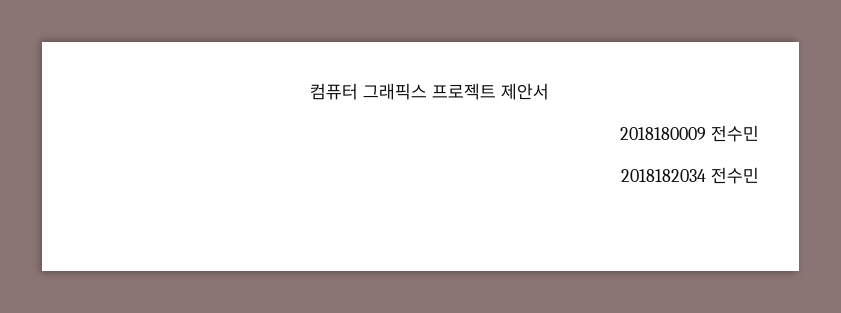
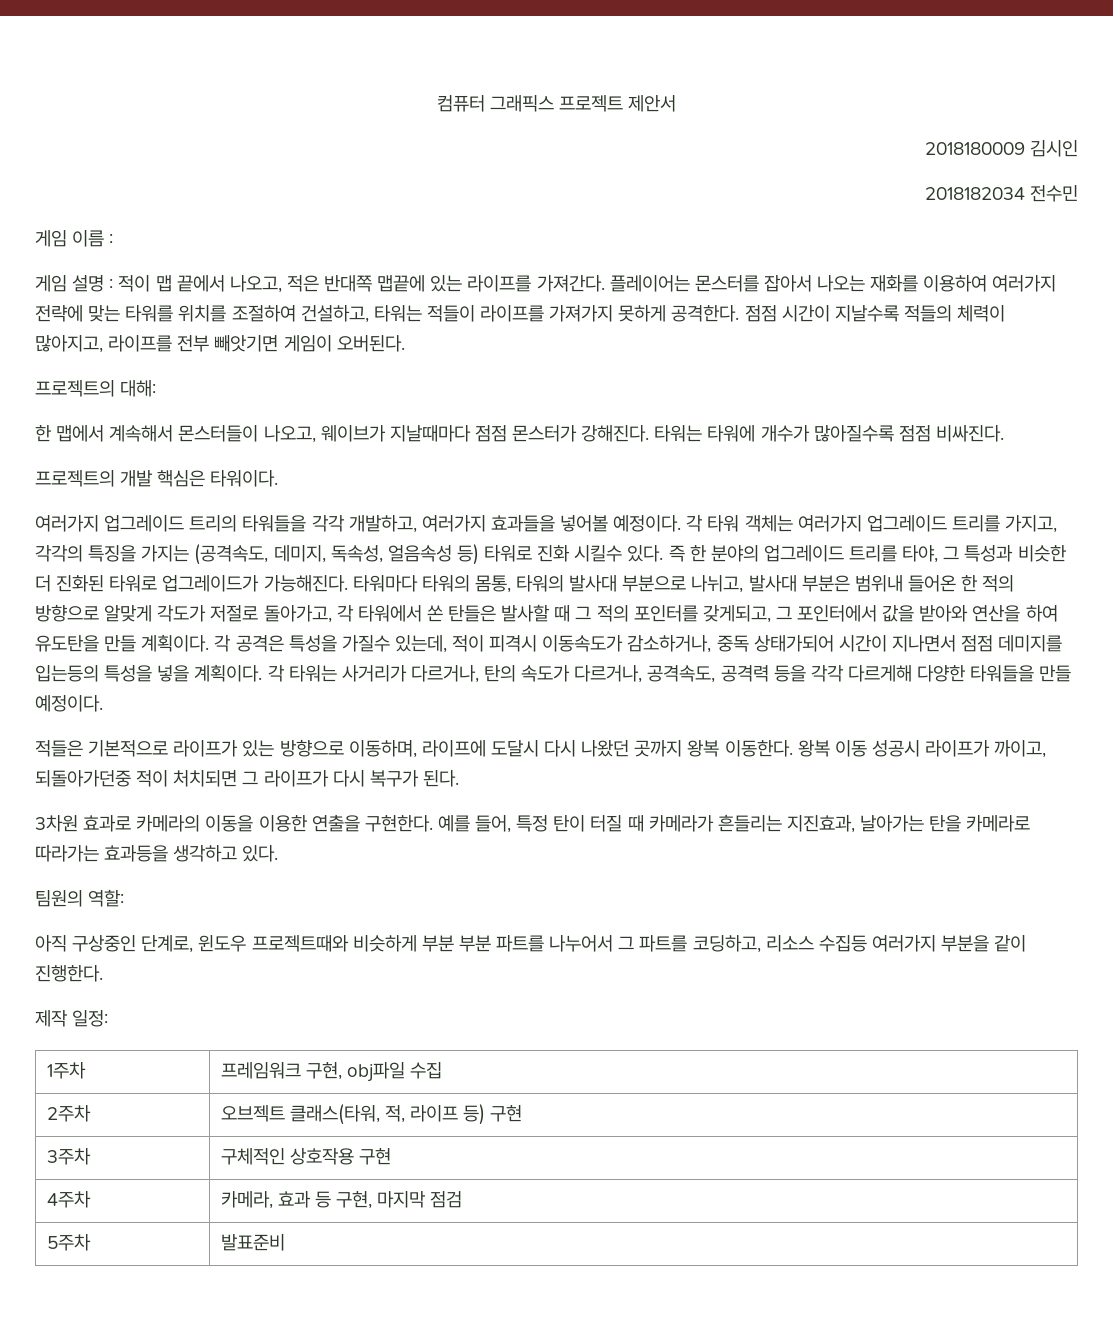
[711,125,759,142] 전수민 -> [1030,140,1078,157] 김시인
(759, 175) none -> [35,230,114,247] [35,275,1057,293] [35,305,1006,323] [35,335,405,353] [35,380,157,397] [35,425,1004,443] [35,470,279,487] [35,515,1058,533] [35,544,1067,565] [35,575,1015,593] [35,604,1058,623] [35,634,1063,653] [35,664,1072,683] [35,695,103,712] [35,739,1047,758] [35,770,459,787] [35,814,1031,833] [35,845,279,862] [35,889,125,907] [35,935,1027,953] [35,965,103,982] [35,1010,109,1027] [46,1062,86,1079] [220,1062,442,1082] [46,1105,91,1122] [220,1104,523,1125] [46,1148,91,1165] [220,1148,391,1165] [46,1191,91,1208] [220,1191,463,1209] [46,1234,91,1251] [220,1234,285,1251] // 게임 이름 : // 게임 설명 : 적이 맵 끝에서 나오고, 적은 반대쪽 맵끝에 있는 라이프를 가져간다. 플레이어는 몬스터를 잡아서 나오는 재화를 이용하여 여러가지 전략에 맞는 타워를 위치를 조절하여 건설하고, 타워는 적들이 라이프를 가져가지 못하게 공격한다. 점점 시간이 지날수록 적들의 체력이 많아지고, 라이프를 전부 빼앗기면 게임이 오버된다. // 프로젝트의 대해: // 한 맵에서 계속해서 몬스터들이 나오고, 웨이브가 지날때마다 점점 몬스터가 강해진다. 타워는 타워에 개수가 많아질수록 점점 비싸진다. // 프로젝트의 개발 핵심은 타워이다. // 여러가지 업그레이드 트리의 타워들을 각각 개발하고, 여러가지 효과들을 넣어볼 예정이다. 각 타워 객체는 여러가지 업그레이드 트리를 가지고, 각각의 특징을 가지는 (공격속도, 데미지, 독속성, 얼음속성 등) 타워로 진화 시킬수 있다. 즉 한 분야의 업그레이드 트리를 타야, 그 특성과 비슷한 더 진화된 타워로 업그레이드가 가능해진다. 타워마다 타워의 몸통, 타워의 발사대 부분으로 나뉘고, 발사대 부분은 범위내 들어온 한 적의 방향으로 알맞게 각도가 저절로 돌아가고, 각 타워에서 쏜 탄들은 발사할 때 그 적의 포인터를 갖게되고, 그 포인터에서 값을 받아와 연산을 하여 유도탄을 만들 계획이다. 각 공격은 특성을 가질수 있는데, 적이 피격시 이동속도가 감소하거나, 중독 상태가되어 시간이 지나면서 점점 데미지를 입는등의 특성을 넣을 계획이다. 각 타워는 사거리가 다르거나, 탄의 속도가 다르거나, 공격속도, 공격력 등을 각각 다르게해 다양한 타워들을 만들 예정이다. // 적들은 기본적으로 라이프가 있는 방향으로 이동하며, 라이프에 도달시 다시 나왔던 곳까지 왕복 이동한다. 왕복 이동 성공시 라이프가 까이고, 되돌아가던중 적이 처치되면 그 라이프가 다시 복구가 된다. // 3차원 효과로 카메라의 이동을 이용한 연출을 구현한다. 예를 들어, 특정 탄이 터질 때 카메라가 흔들리는 지진효과, 날아가는 탄을 카메라로 따라가는 효과등을 생각하고 있다. // 팀원의 역할: // 아직 구상중인 단계로, 윈도우 프로젝트때와 비슷하게 부분 부분 파트를 나누어서 그 파트를 코딩하고, 리소스 수집등 여러가지 부분을 같이 진행한다. // 제작 일정: // 1주차 | 프레임워크 구현, obj파일 수집 // 2주차 | 오브젝트 클래스(타워, 적, 라이프 등) 구현 // 3주차 | 구체적인 상호작용 구현 // 4주차 | 카메라, 효과 등 구현, 마지막 점검 // 5주차 | 발표준비

